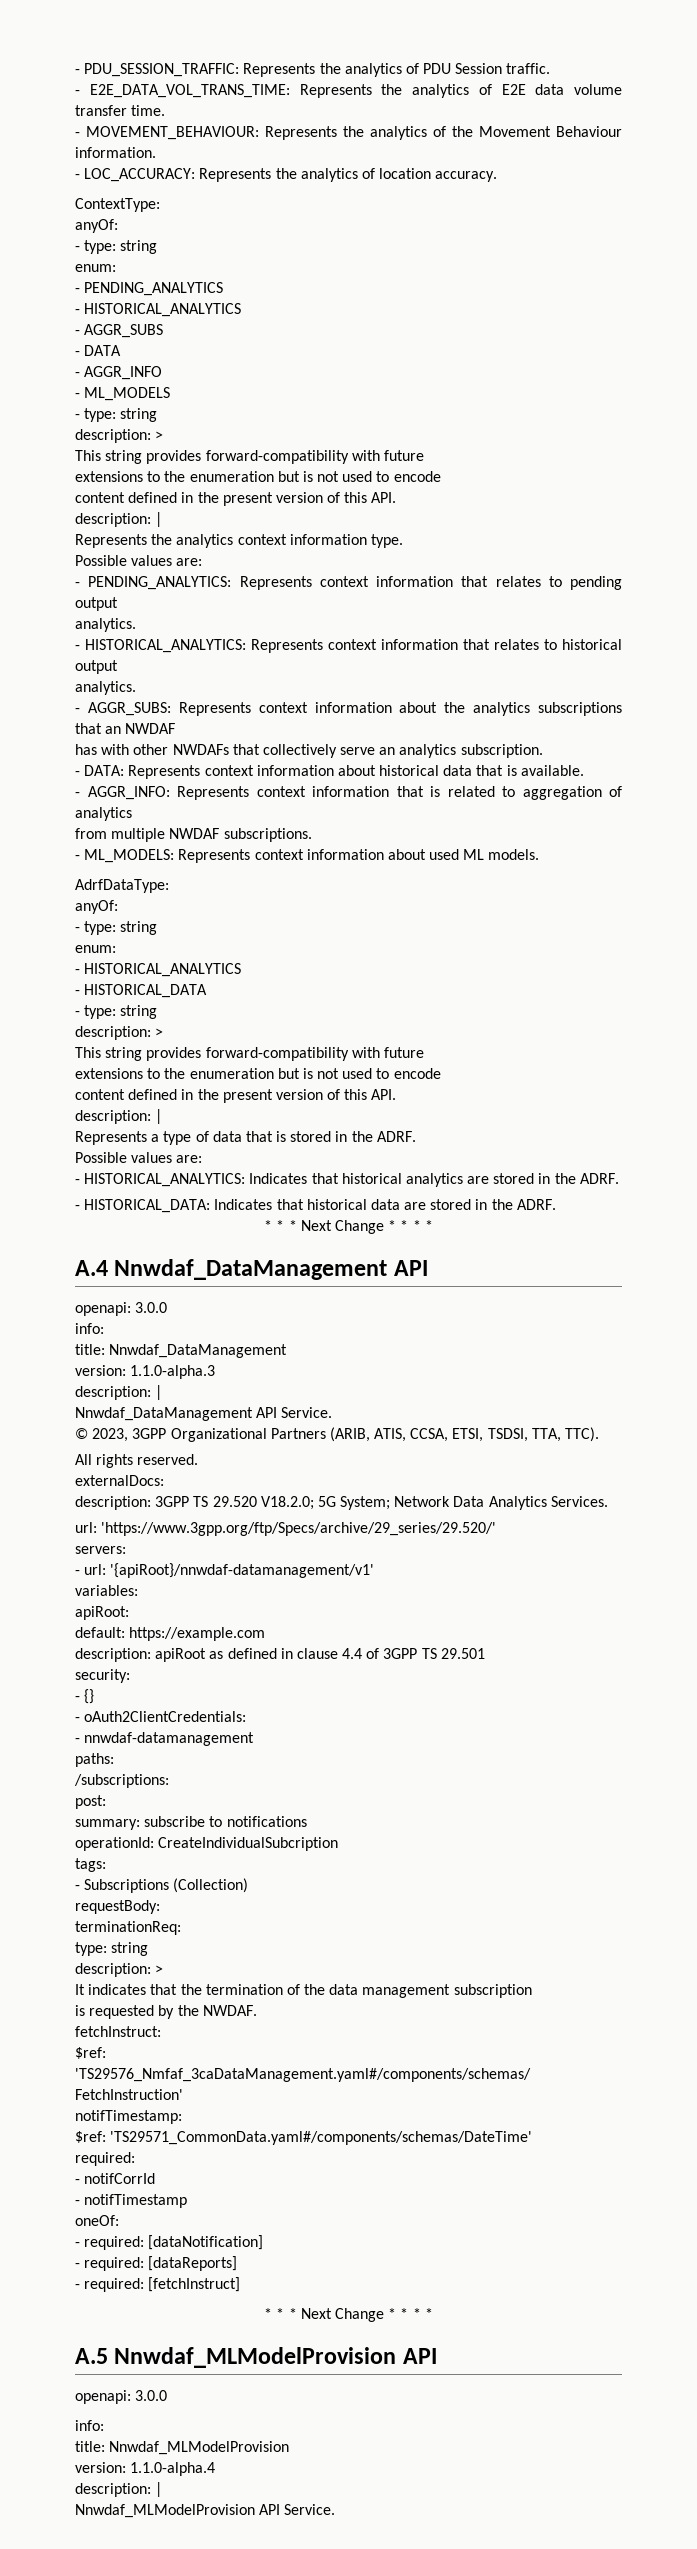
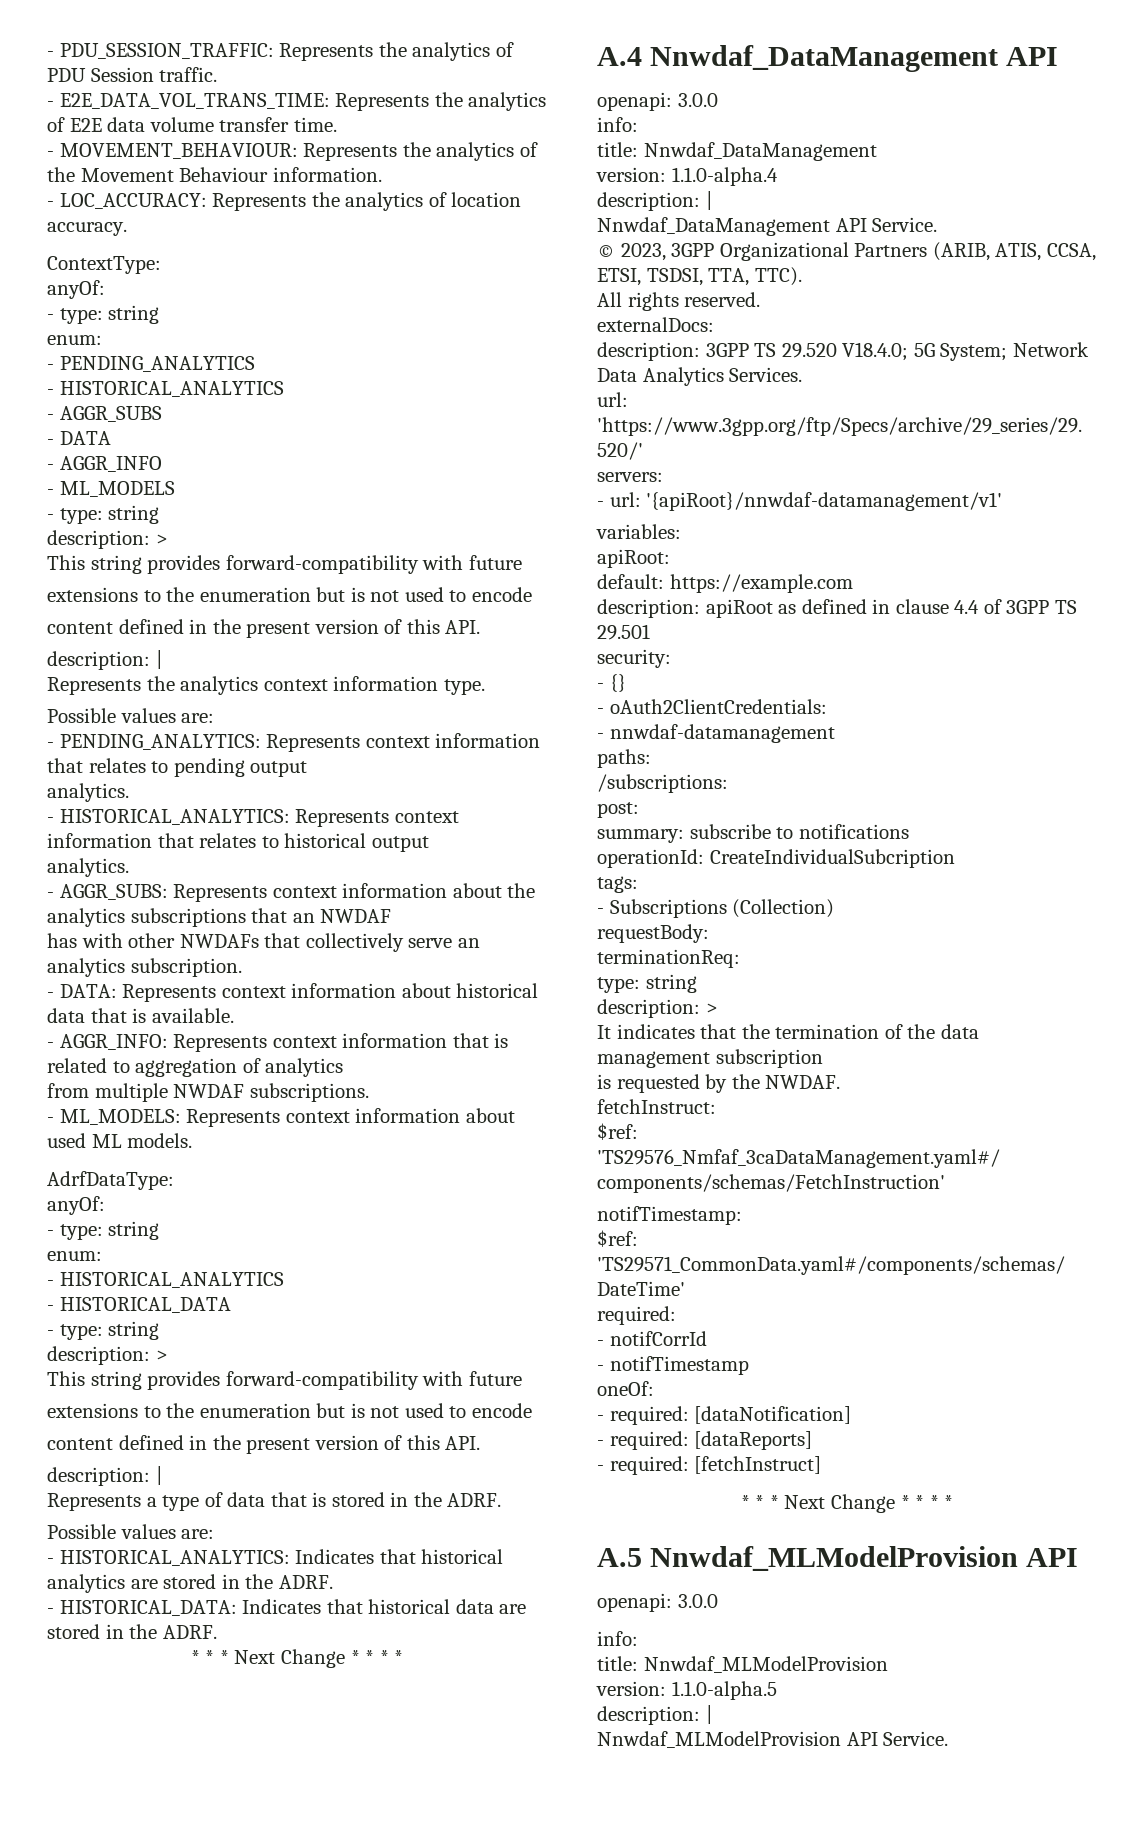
[130,1365,216,1379] 1.1.0-alpha.3 -> [671,167,778,186] 1.1.0-alpha.4
[260,1496,314,1510] V18.2.0; -> [842,342,909,361] V18.4.0;
[130,2462,216,2476] 1.1.0-alpha.4 -> [671,1681,777,1700] 1.1.0-alpha.5

